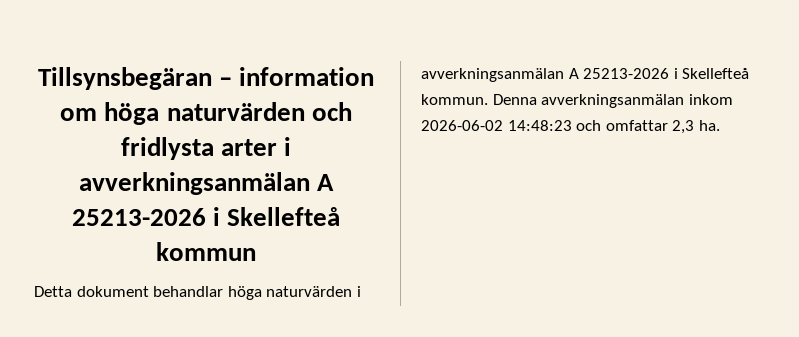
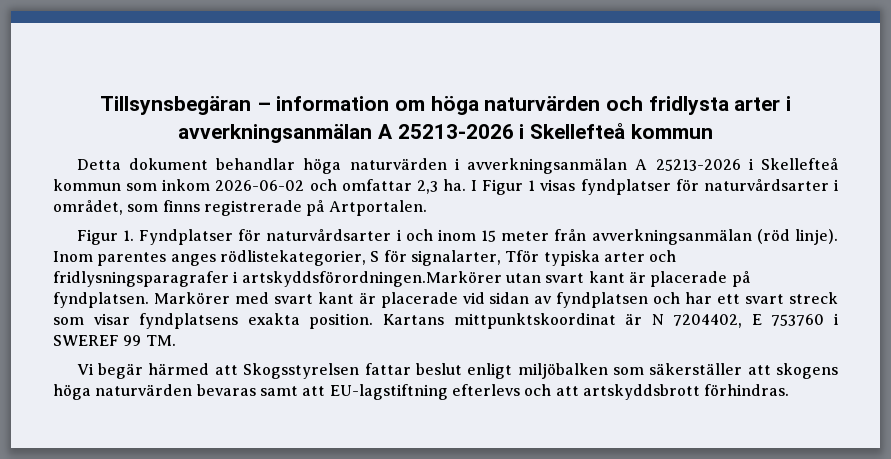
[421,94,685,108] kommun. Denna avverkningsanmälan -> [53,179,158,191] kommun som
[507,120,572,131] 14:48:23 -> (305, 185) none
(720, 125) none -> [471,179,839,195] [53,200,427,216] [76,229,838,245] [53,250,677,266] [53,271,750,287] [53,292,839,308] [53,313,840,329] [53,335,176,346] [76,363,838,379] [53,384,790,400] I Figur 1 visas fyndplatser för naturvårdsarter i området, som finns registrerade på Artportalen. // Figur 1. Fyndplatser för naturvårdsarter i och inom 15 meter från avverkningsanmälan (röd linje). Inom parentes anges rödlistekategorier, S för signalarter, Tför typiska arter och fridlysningsparagrafer i artskyddsförordningen.Markörer utan svart kant är placerade på fyndplatsen. Markörer med svart kant är placerade vid sidan av fyndplatsen och har ett svart streck som visar fyndplatsens exakta position. Kartans mittpunktskoordinat är N 7204402, E 753760 i SWEREF 99 TM. // Vi begär härmed att Skogsstyrelsen fattar beslut enligt miljöbalken som säkerställer att skogens höga naturvärden bevaras samt att EU-lagstiftning efterlevs och att artskyddsbrott förhindras.

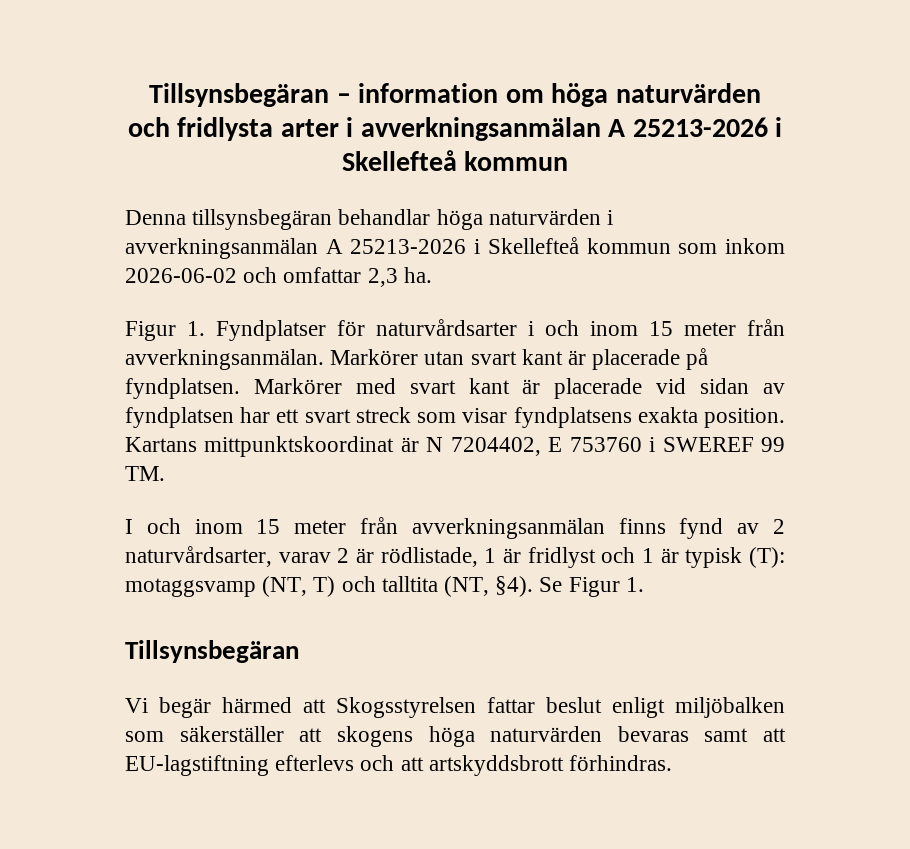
[76,158,208,170] Detta dokument -> [125,209,333,230] Denna tillsynsbegäran
[471,179,839,195] [53,200,427,216] I Figur 1 visas fyndplatser för naturvårdsarter i området, som finns registrerade på Artportalen. -> (432, 275) none
[591,229,838,245] [53,250,677,266] [53,271,502,287] avverkningsanmälan (röd linje). Inom parentes anges rödlistekategorier, S för signalarter, Tför typiska arter och fridlysningsparagrafer i artskyddsförordningen.Markörer -> [125,349,419,370] avverkningsanmälan. Markörer
[653,292,681,304] och -> (234, 417) none
(176, 340) none -> [125,517,785,539] [125,546,785,568] [125,576,644,597] [125,640,299,663] // I och inom 15 meter från avverkningsanmälan finns fynd av 2 naturvårdsarter, varav 2 är rödlistade, 1 är fridlyst och 1 är typisk (T): motaggsvamp (NT, T) och talltita (NT, §4). Se Figur 1. // Tillsynsbegäran

